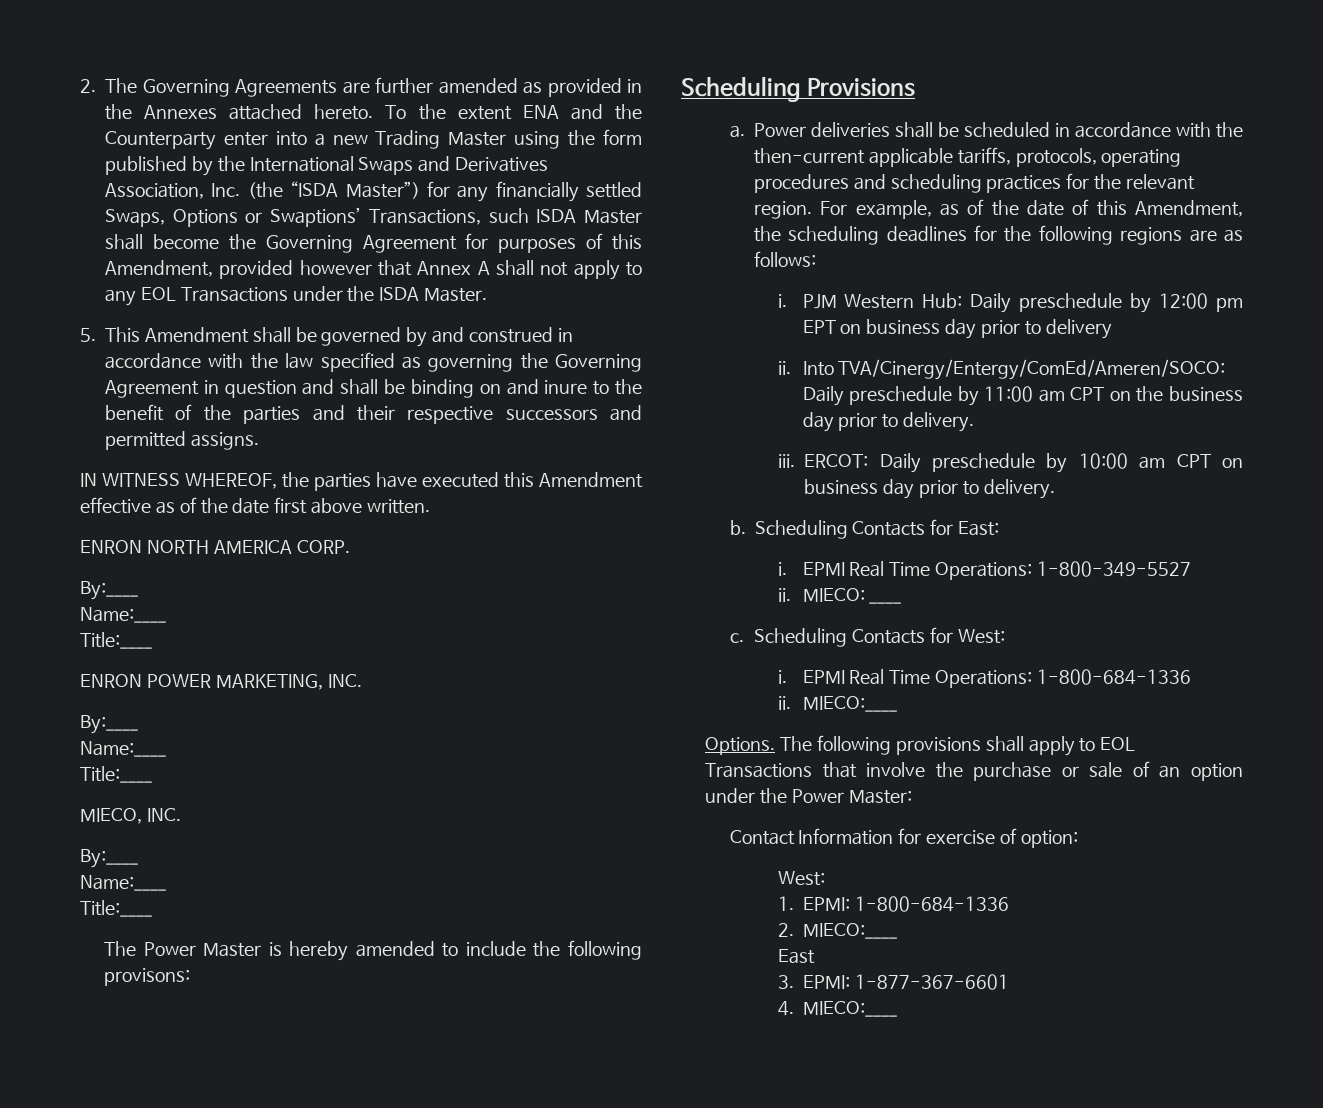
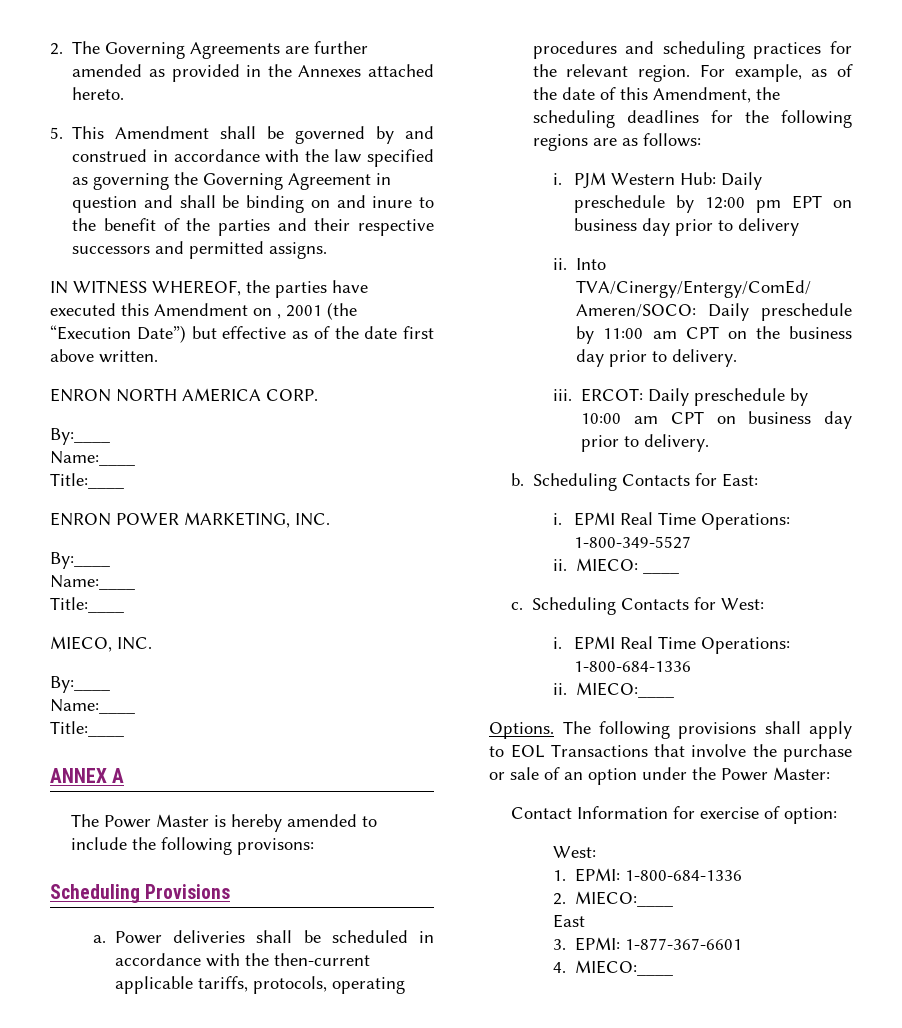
[385,104,642,120] [105,129,642,150] [105,156,549,176] [105,181,642,202] [105,207,643,227] [105,233,642,253] [105,260,642,280] [105,286,488,306] To the extent ENA and the Counterparty enter into a new Trading Master using the form published by the International Swaps and Derivatives Association, Inc. (the “ISDA Master”) for any financially settled Swaps, Options or Swaptions’ Transactions, such ISDA Master shall become the Governing Agreement for purposes of this Amendment, provided however that Annex A shall not apply to any EOL Transactions under the ISDA Master. -> (125, 93) none
(643, 480) none -> [253,302,357,320] [50,325,217,343] on , 2001 (the “Execution Date”) but
(152, 908) none -> [50,768,125,783] // ANNEX A

